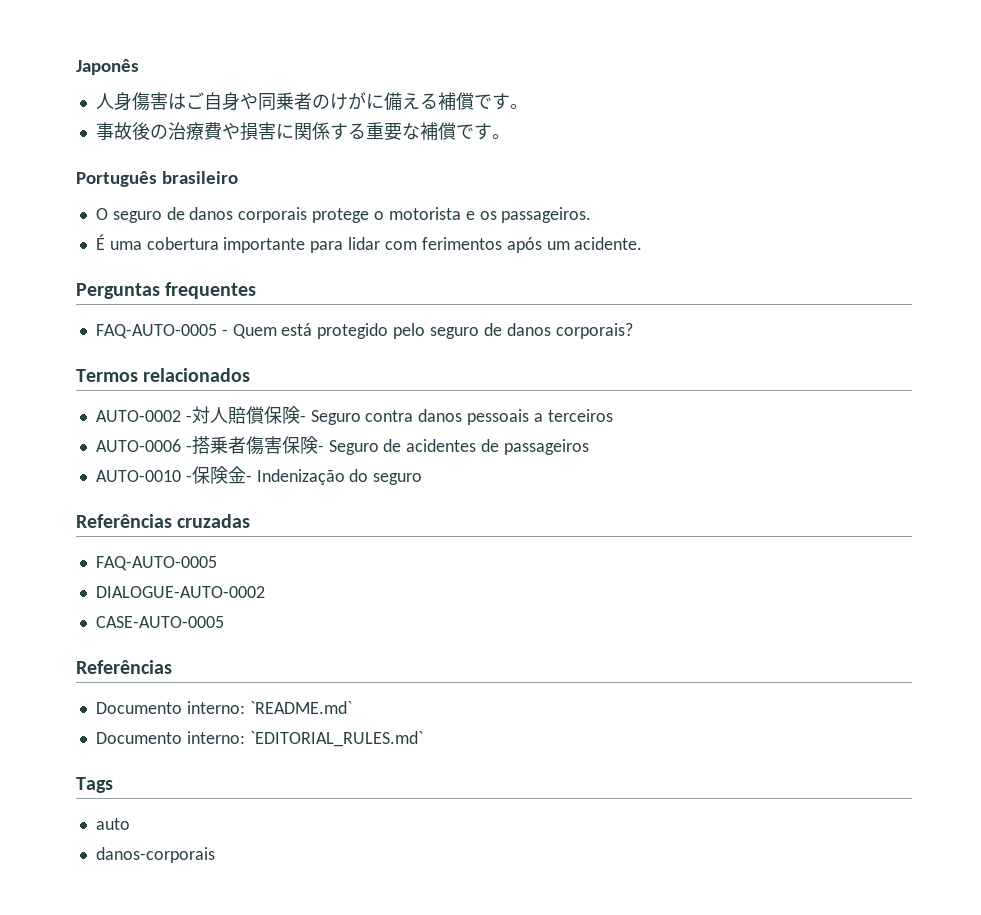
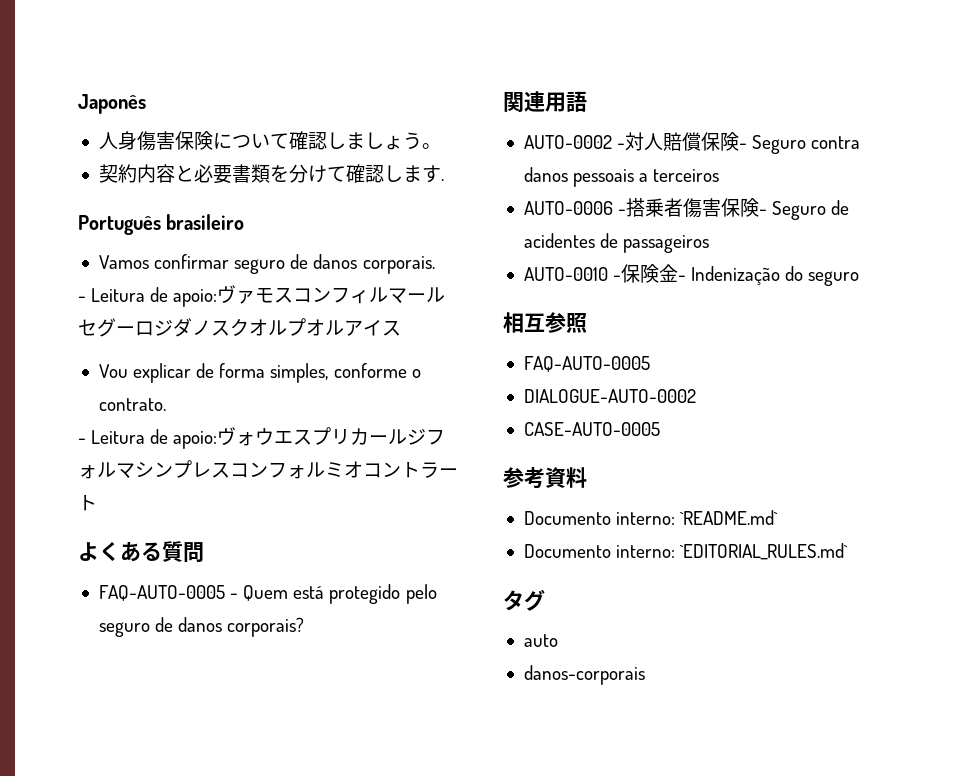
[167,92,528,111] [95,122,510,141] はご自身や同乗者のけがに備える補償です。 // 事故後の治療費や損害に関係する重要な補償です。 -> [174,131,441,150] [98,164,444,184] 保険について確認しましょう。 // 契約内容と必要書類を分けて確認します.
[95,207,592,223] [95,234,643,253] [76,282,257,299] O seguro de danos corporais protege o motorista e os passageiros. // É uma cobertura importante para lidar com ferimentos após um acidente. // Perguntas frequentes -> [98,254,435,274] [78,285,446,307] [78,318,401,337] [98,363,421,383] [98,398,166,411] [78,427,446,449] [78,460,458,479] [78,495,97,511] [78,541,204,562] Vamos confirmar seguro de danos corporais. // - Leitura de apoio:ヴァモスコンフィルマールセグーロジダノスクオルプオルアイス // Vou explicar de forma simples, conforme o contrato. // - Leitura de apoio:ヴォウエスプリカールジフォルマシンプレスコンフォルミオコントラート // よくある質問
[76,368,251,382] Termos relacionados -> [503,91,587,112] 関連用語
[76,514,251,528] Referências cruzadas -> [503,312,587,333] 相互参照
[76,660,172,674] Referências -> [503,467,587,489] 参考資料
[76,777,113,793] Tags -> [503,589,545,611] タグ

